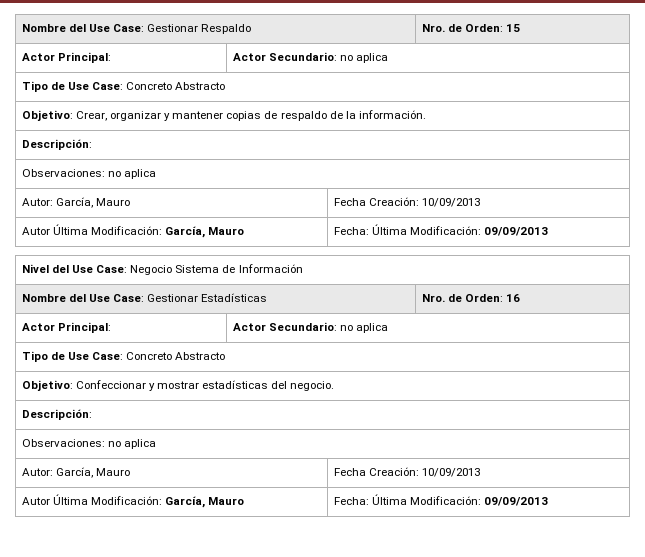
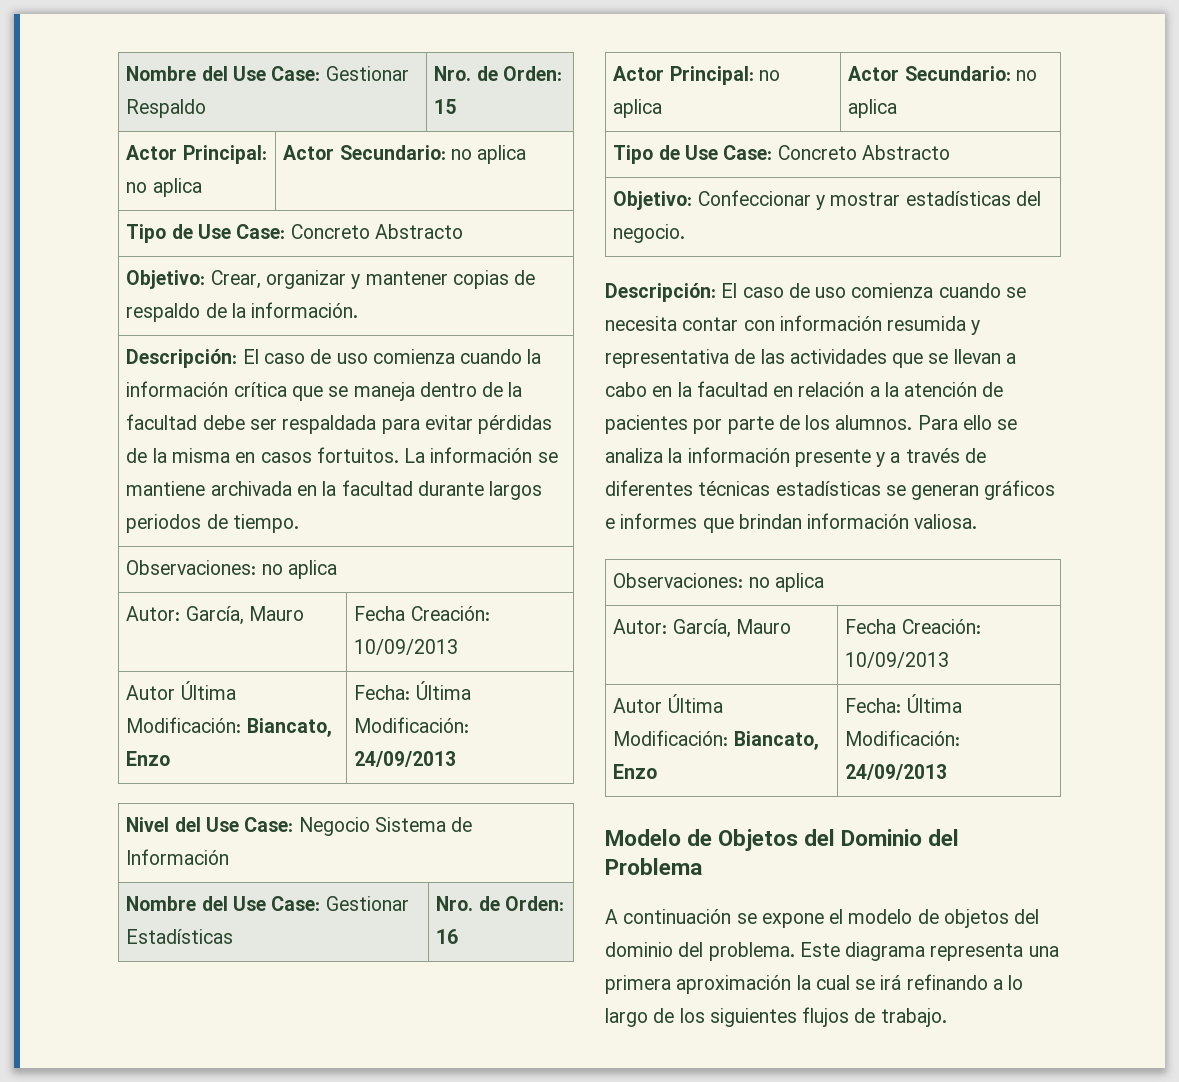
(111, 57) none -> [126,178,202,197] no aplica
(92, 144) none -> [242,349,542,364] [126,381,523,401] [126,414,553,434] [126,447,558,463] [126,480,543,500] [126,514,299,533] El caso de uso comienza cuando la información crítica que se maneja dentro de la facultad debe ser respaldada para evitar pérdidas de la misma en casos fortuitos. La información se mantiene archivada en la facultad durante largos periodos de tiempo.
[165,226,245,238] [333,224,549,236] García, Mauro | Fecha: Última Modificación: 09/09/2013 -> [246,718,332,737] [126,751,171,766] [354,681,471,700] [354,717,470,733] [354,751,457,767] Biancato, Enzo | Fecha: Última Modificación: 24/09/2013
(111, 327) none -> [758,70,780,81] [613,99,663,118] no aplica
[21,409,92,420] // Descripción: -> [605,283,1026,302] [605,315,981,335] [605,349,1016,368] [605,381,1004,397] [605,415,1018,434] [605,447,986,467] [605,480,1056,500] [605,513,978,533] // Descripción: El caso de uso comienza cuando se necesita contar con información resumida y representativa de las actividades que se llevan a cabo en la facultad en relación a la atención de pacientes por parte de los alumnos. Para ello se analiza la información presente y a través de diferentes técnicas estadísticas se generan gráficos e informes que brindan información valiosa.
[165,496,245,508] [333,494,549,506] García, Mauro | Fecha: Última Modificación: 09/09/2013 -> [733,731,819,750] [613,764,658,779] [845,694,962,713] [845,730,961,746] [845,764,948,780] [605,829,960,851] [605,858,702,875] [605,909,1040,928] [605,942,1059,961] [605,974,1024,994] [605,1007,947,1027] Biancato, Enzo | Fecha: Última Modificación: 24/09/2013 // Modelo de Objetos del Dominio del Problema // A continuación se expone el modelo de objetos del dominio del problema. Este diagrama representa una primera aproximación la cual se irá refinando a lo largo de los siguientes flujos de trabajo.

